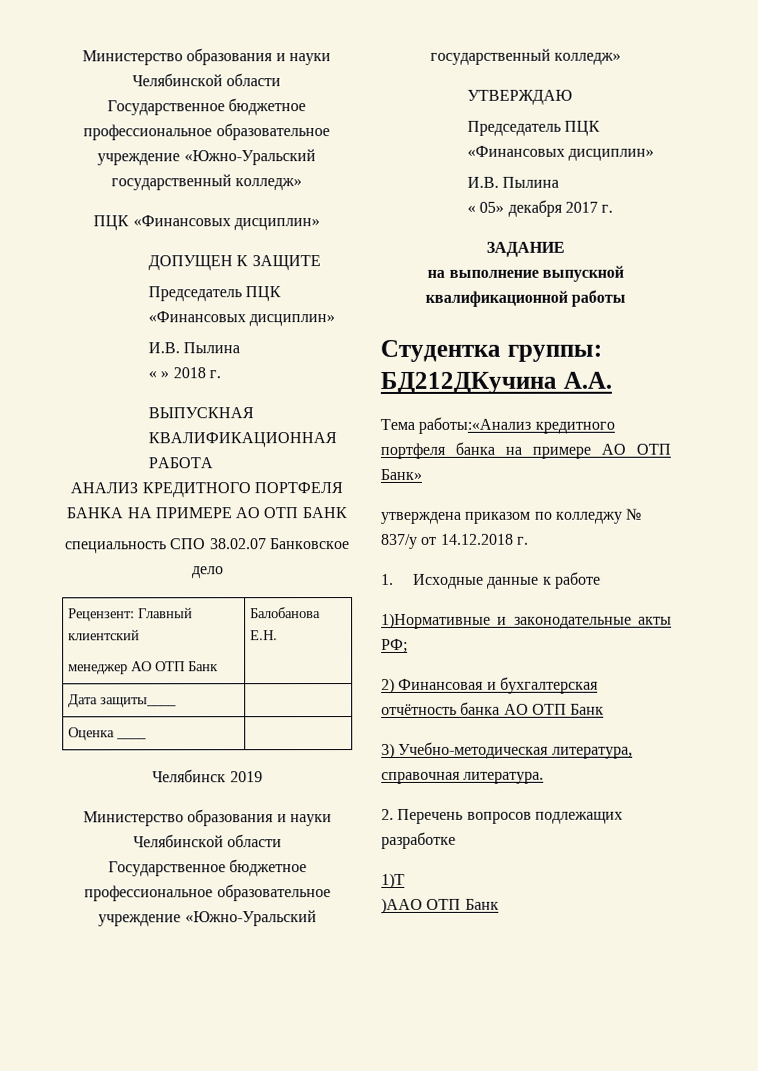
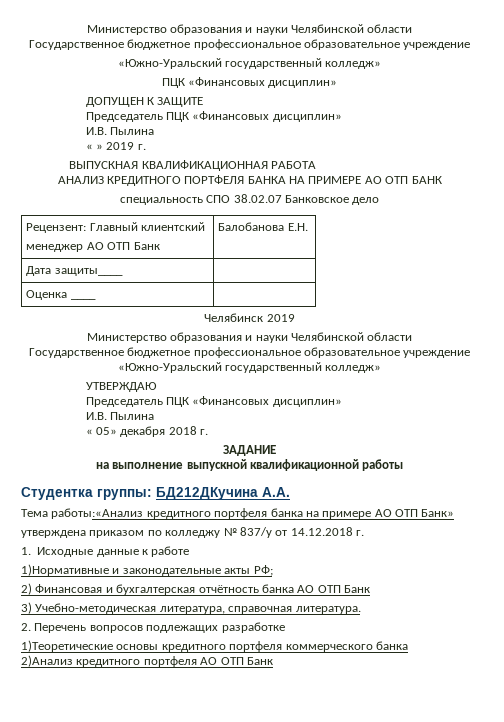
(181, 159) none -> (471, 46) //
[172,367,206,379] 2018 -> [106,142,135,150] 2019
[564,201,598,213] 2017 -> [168,426,197,435] 2018
[381,872,405,889] [381,897,423,914] 1)Т // )ААО -> [21,640,408,652] [21,655,218,667] 1)Теоретические основы кредитного портфеля коммерческого банка // 2)Анализ кредитного портфеля АО

